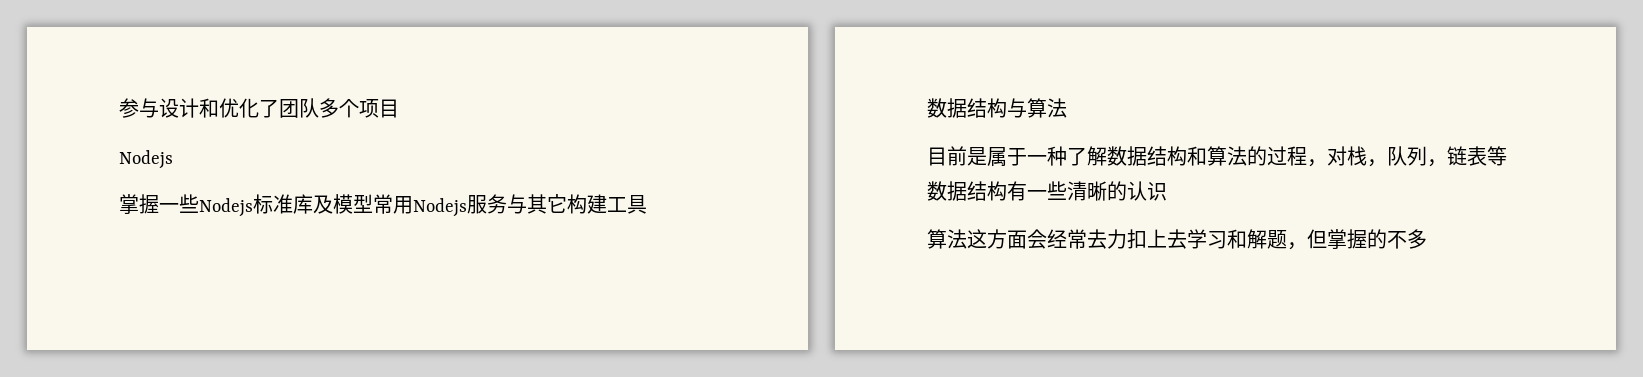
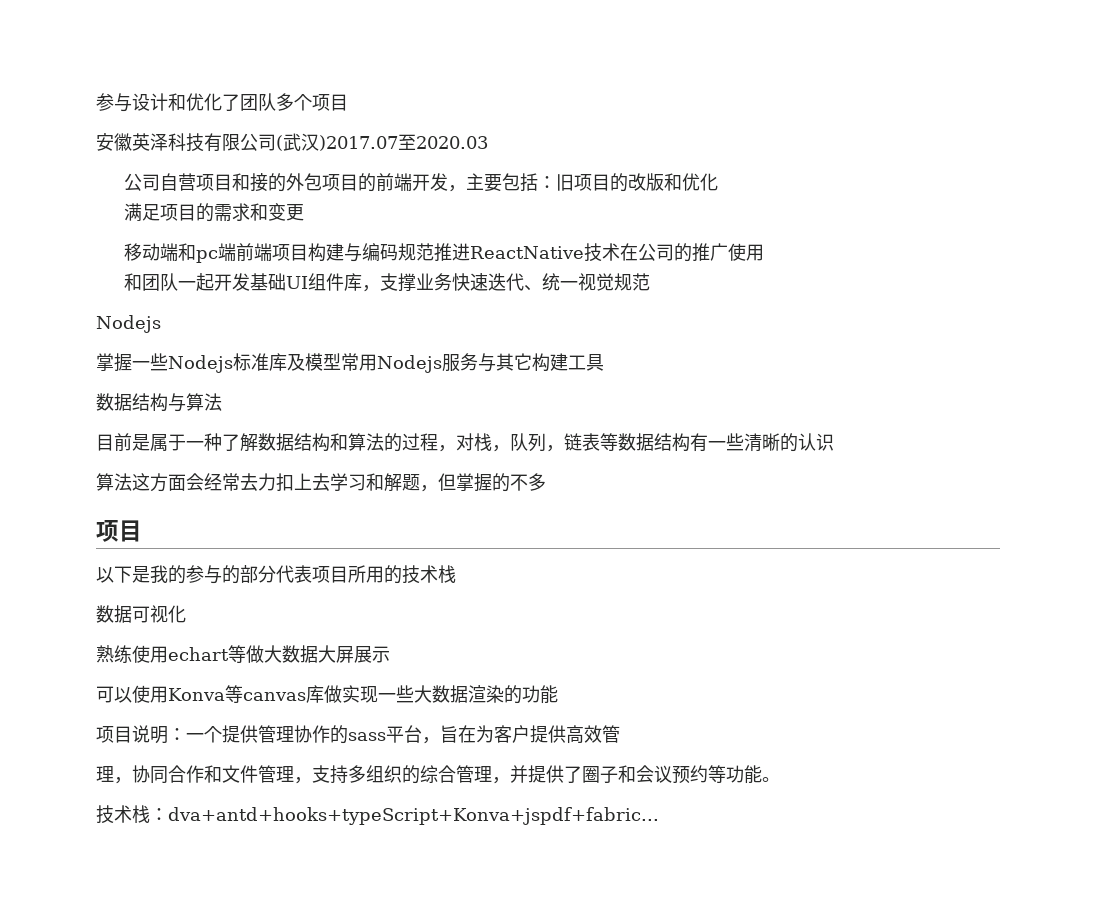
(399, 108) none -> [96,133,488,152] [124,173,719,192] [124,203,305,222] [124,243,765,263] [124,273,651,292] // 安徽英泽科技有限公司(武汉)2017.07⾄2020.03 // 公司⾃营项⽬和接的外包项⽬的前端开发，主要包括：旧项⽬的改版和优化 // 满⾜项⽬的需求和变更 // 移动端和pc端前端项⽬构建与编码规范推进ReactNative技术在公司的推⼴使⽤ // 和团队⼀起开发基础UI组件库，⽀撑业务快速迭代、统⼀视觉规范
(1427, 239) none -> [96,520,142,542] [96,565,456,584] [96,605,186,623] [96,645,390,663] [96,685,558,704] [96,725,620,744] [96,765,780,784] [96,805,659,825] // 项⽬ // 以下是我的参与的部分代表项⽬所⽤的技术栈 // 数据可视化 // 熟练使用echart等做大数据大屏展示 // 可以使用Konva等canvas库做实现一些大数据渲染的功能 // 项目说明：一个提供管理协作的sass平台，旨在为客户提供高效管 // 理，协同合作和文件管理，支持多组织的综合管理，并提供了圈子和会议预约等功能。 // 技术栈：dva+antd+hooks+typeScript+Konva+jspdf+fabric...

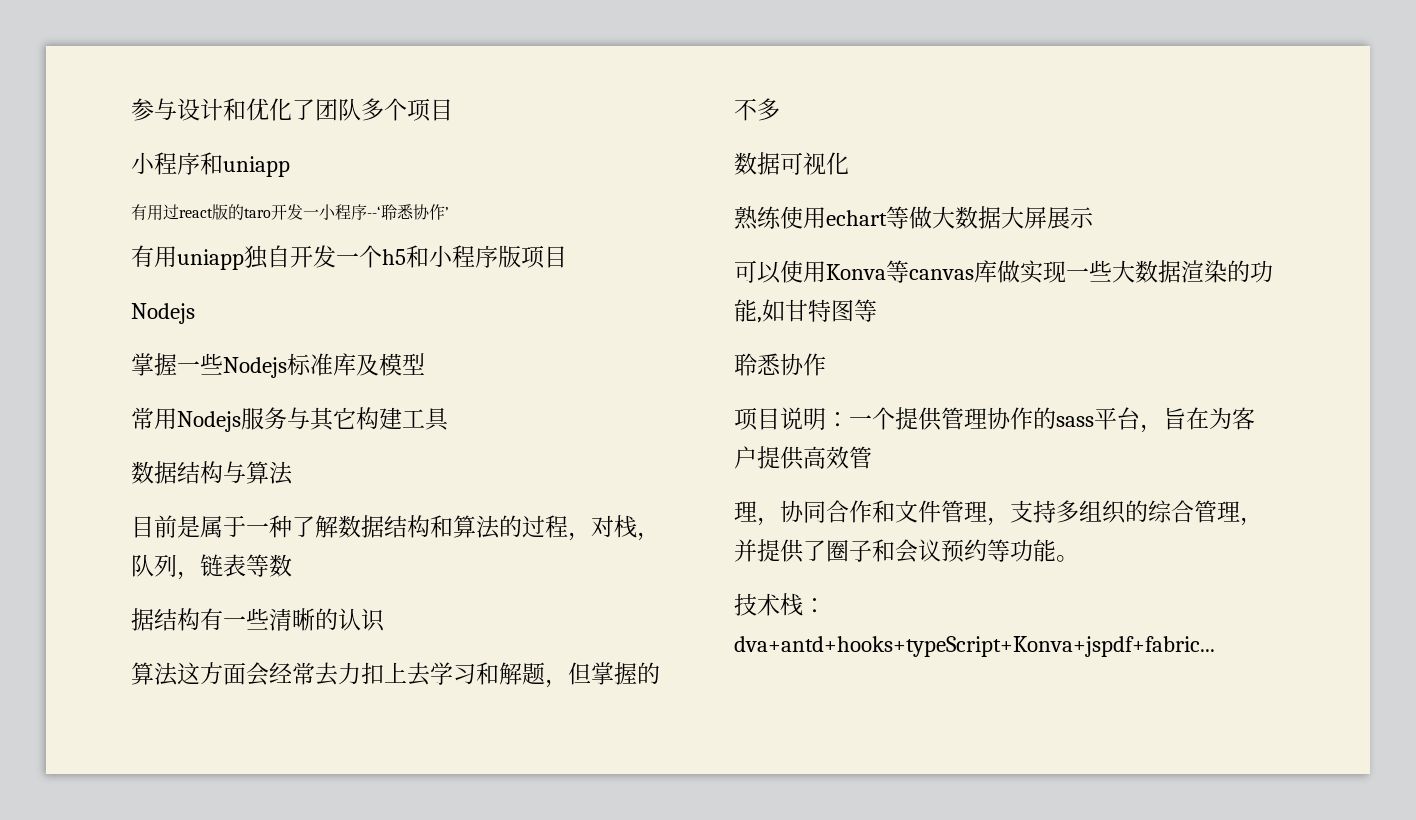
[96,133,488,152] [124,173,719,192] [124,203,305,222] [124,243,765,263] [124,273,651,292] 安徽英泽科技有限公司(武汉)2017.07⾄2020.03 // 公司⾃营项⽬和接的外包项⽬的前端开发，主要包括：旧项⽬的改版和优化 // 满⾜项⽬的需求和变更 // 移动端和pc端前端项⽬构建与编码规范推进ReactNative技术在公司的推⼴使⽤ // 和团队⼀起开发基础UI组件库，⽀撑业务快速迭代、统⼀视觉规范 -> [131,152,290,177] [131,204,449,221] [131,245,567,270] 小程序和uniapp // 有用过react版的taro开发一小程序--‘聆悉协作’ // 有用uniapp独自开发一个h5和小程序版项目
(341, 361) none -> (425, 364) //
(636, 442) none -> (292, 565) //
[96,520,142,542] [96,565,456,584] // 项⽬ // 以下是我的参与的部分代表项⽬所⽤的技术栈 -> (780, 109) none
(558, 694) none -> [757,299,877,323] [734,353,826,376] ,如甘特图等 // 聆悉协作

